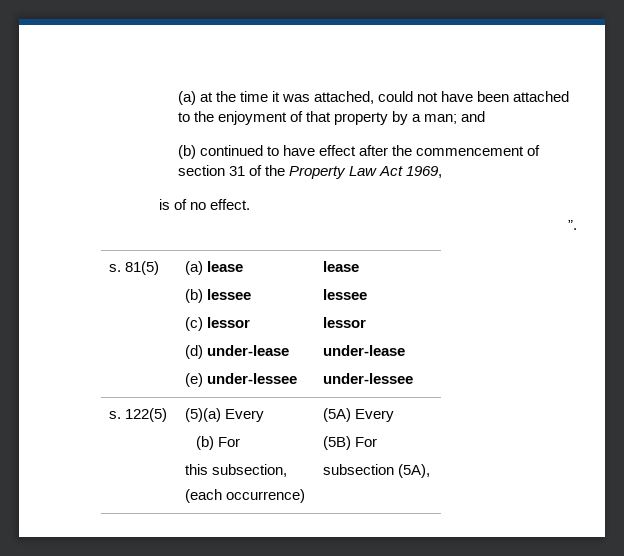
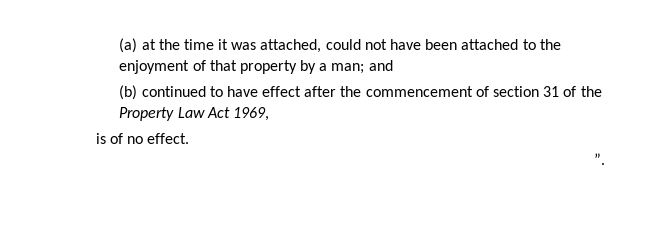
[108,261,159,275] [184,261,243,275] [184,289,251,303] [184,317,250,331] [184,345,289,359] [184,373,297,387] [322,261,359,272] [322,289,367,300] [322,317,366,328] [322,345,405,356] [322,373,413,384] [108,408,167,422] [184,408,264,422] [196,436,241,450] [184,464,287,477] [184,489,305,503] [322,408,394,422] [322,436,377,450] [322,464,430,478] // s. 81(5) | (a) lease // (b) lessee // (c) lessor // (d) under-lease // (e) under-lessee | lease // lessee // lessor // under-lease // under-lessee // s. 122(5) | (5)(a) Every // (b) For // this subsection, // (each occurrence) | (5A) Every // (5B) For // subsection (5A), -> (605, 159) none

